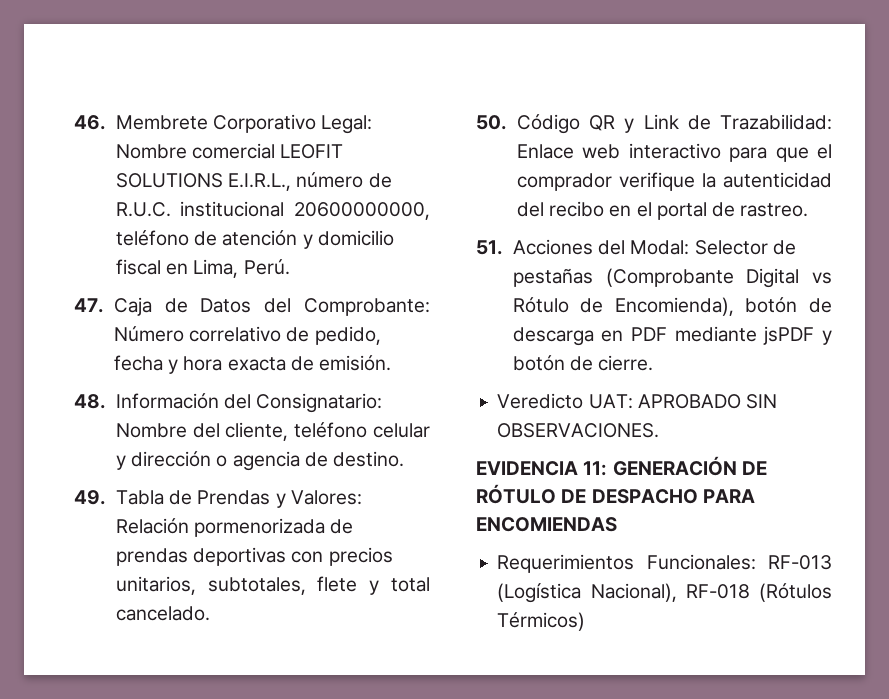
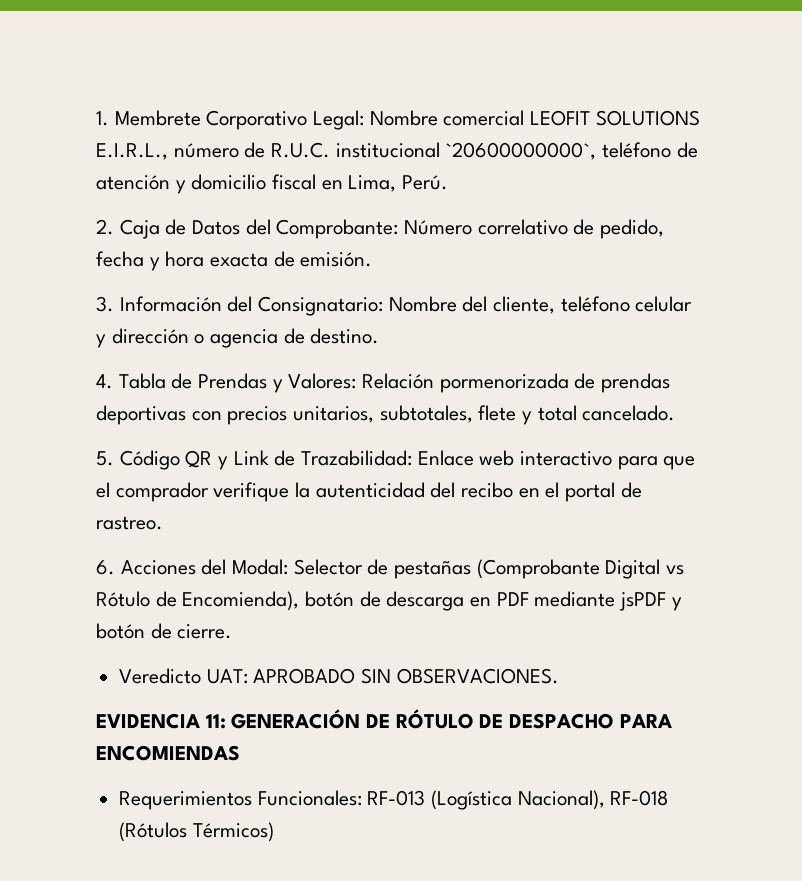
[74,115,106,130] 46. -> [96,111,109,126] 1.
[294,202,430,220] 20600000000, -> [445,142,597,160] `20600000000`,
[74,298,104,313] 47. -> [96,219,114,235] 2.
[74,394,106,409] 48. -> [96,296,114,312] 3.
[74,490,106,505] 49. -> [96,374,113,389] 4.
[476,115,507,130] 50. -> [96,451,114,466] 5.
[476,240,503,255] 51. -> [96,560,115,575] 6.

